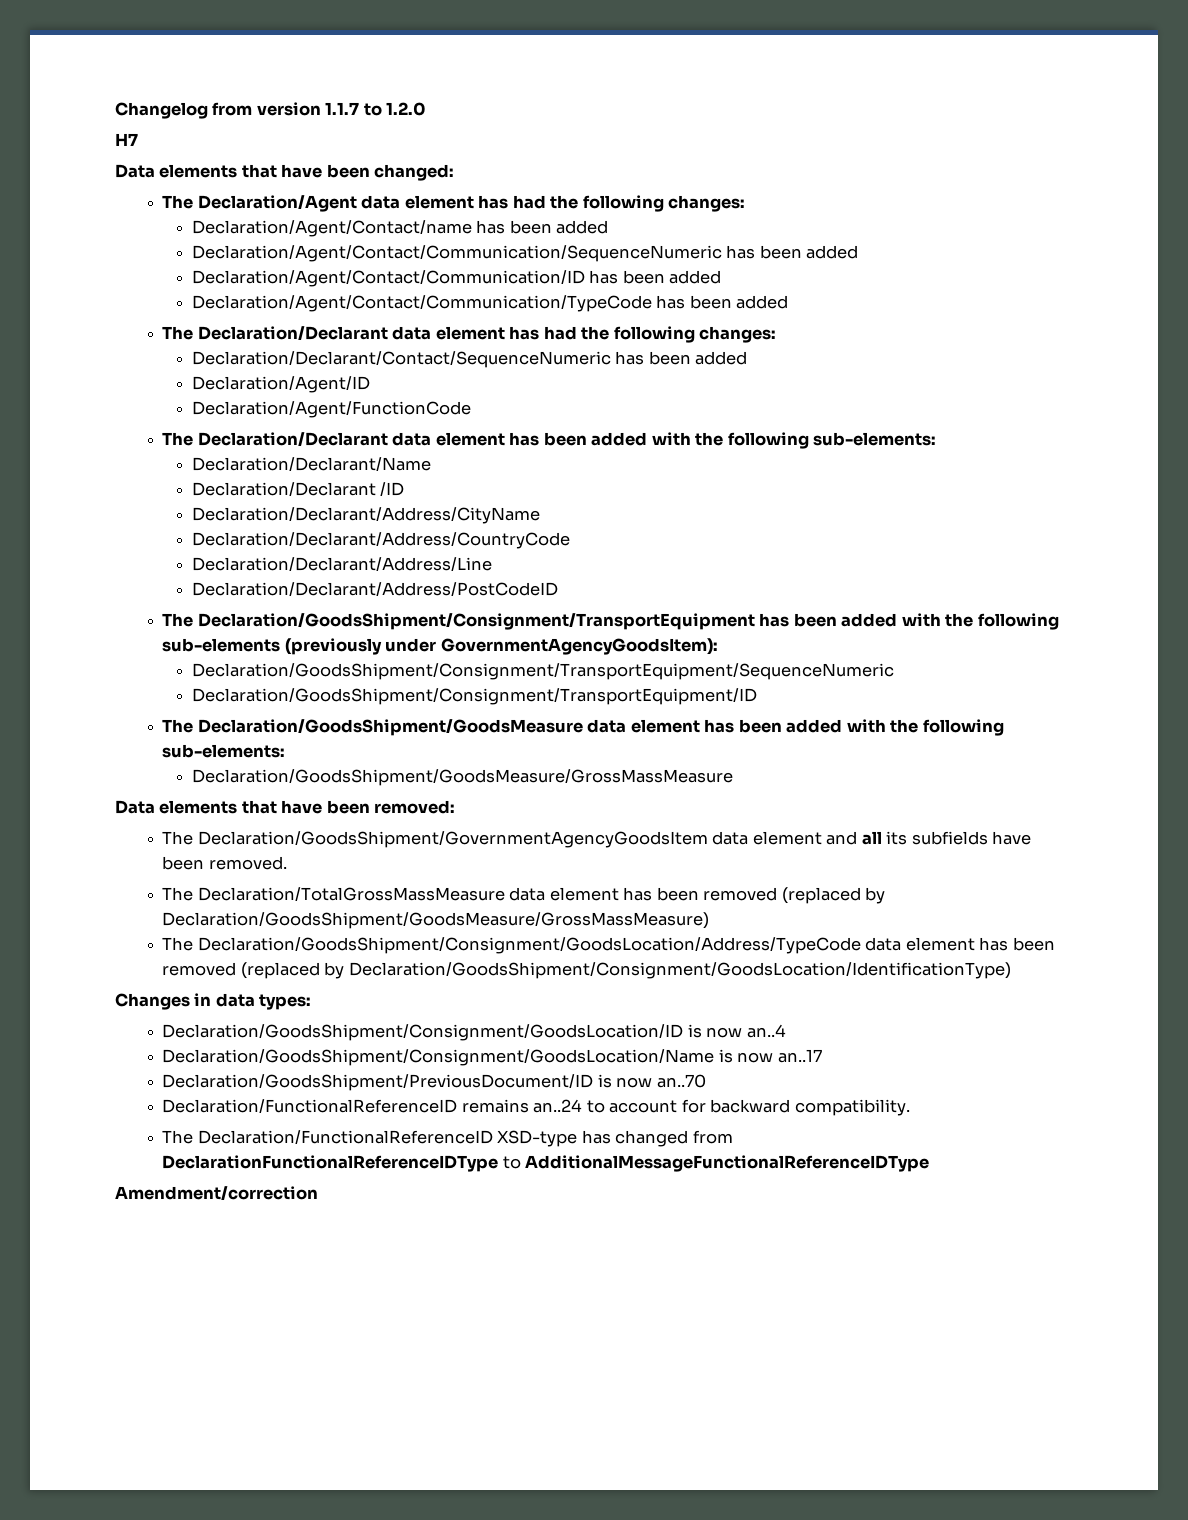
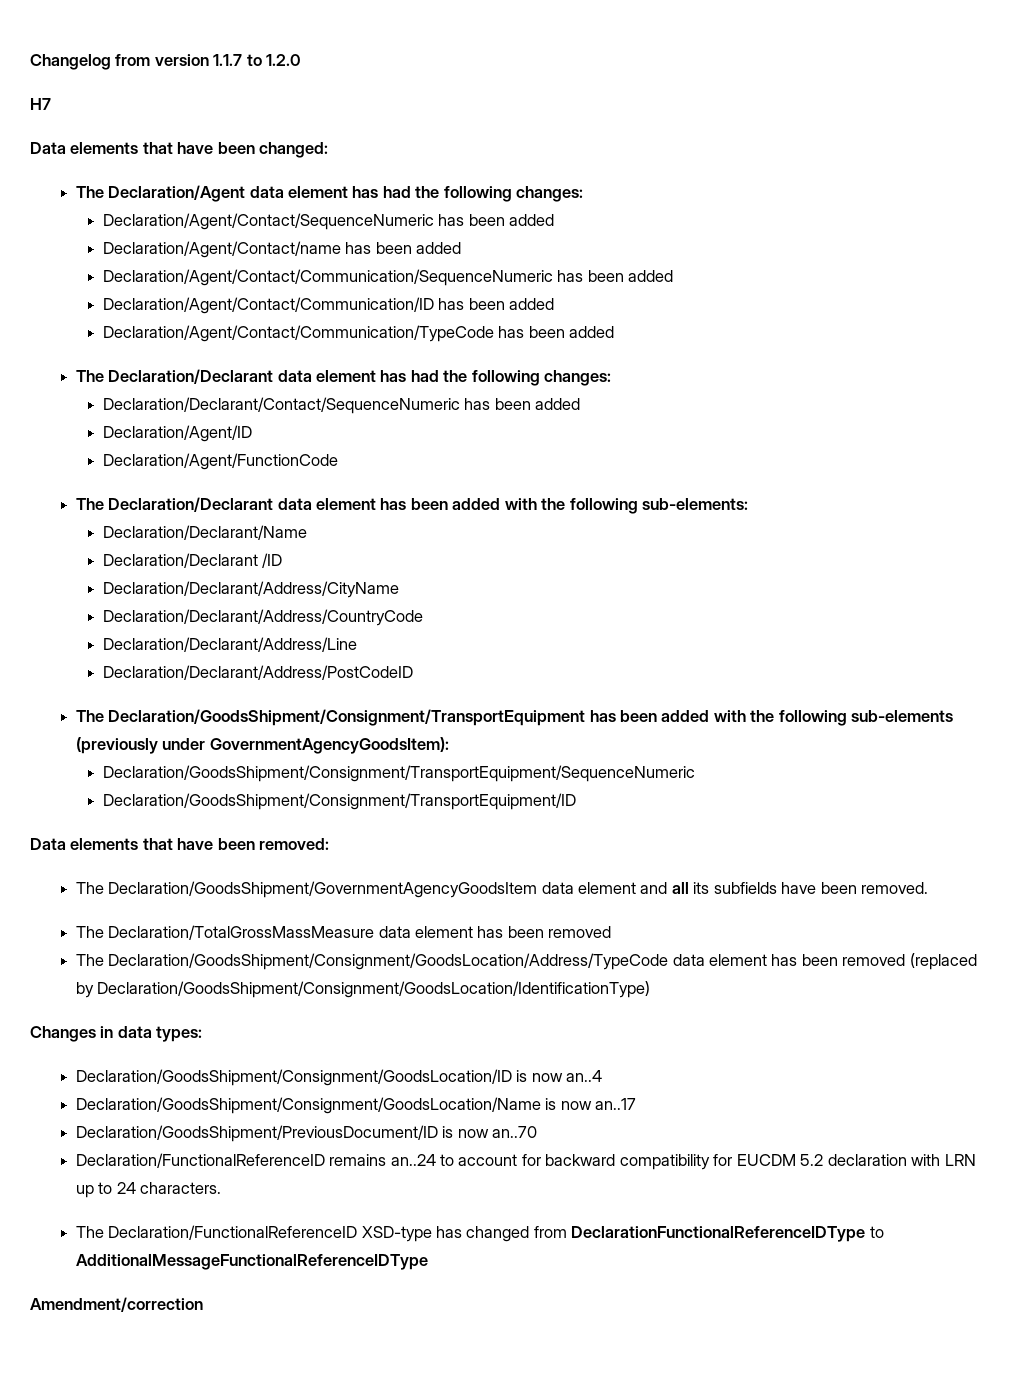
(746, 203) none -> [103,213,555,230] // Declaration/Agent/Contact/SequenceNumeric has been added
[162,719,1004,736] [162,744,286,758] [191,769,733,786] // The Declaration/GoodsShipment/GoodsMeasure data element has been added with the following sub-elements: // Declaration/GoodsShipment/GoodsMeasure/GrossMassMeasure -> (577, 801) none
[781,887,886,904] [162,912,710,929] (replaced by Declaration/GoodsShipment/GoodsMeasure/GrossMassMeasure) -> (612, 932) none
[794,1099,910,1116] compatibility. -> [619,1154,976,1170] [75,1182,221,1198] compatibility for EUCDM 5.2 declaration with LRN up to 24 characters.

